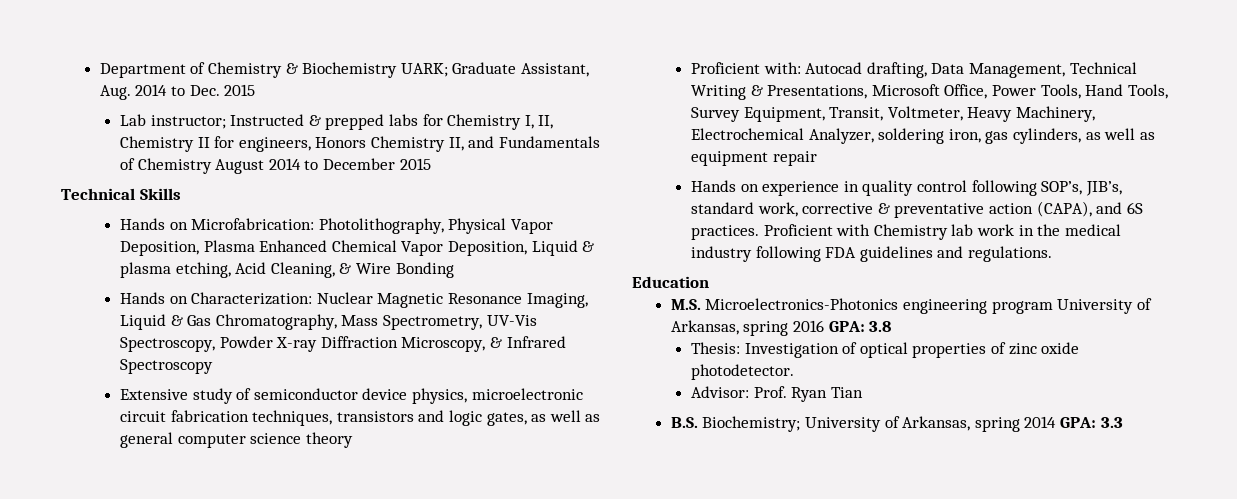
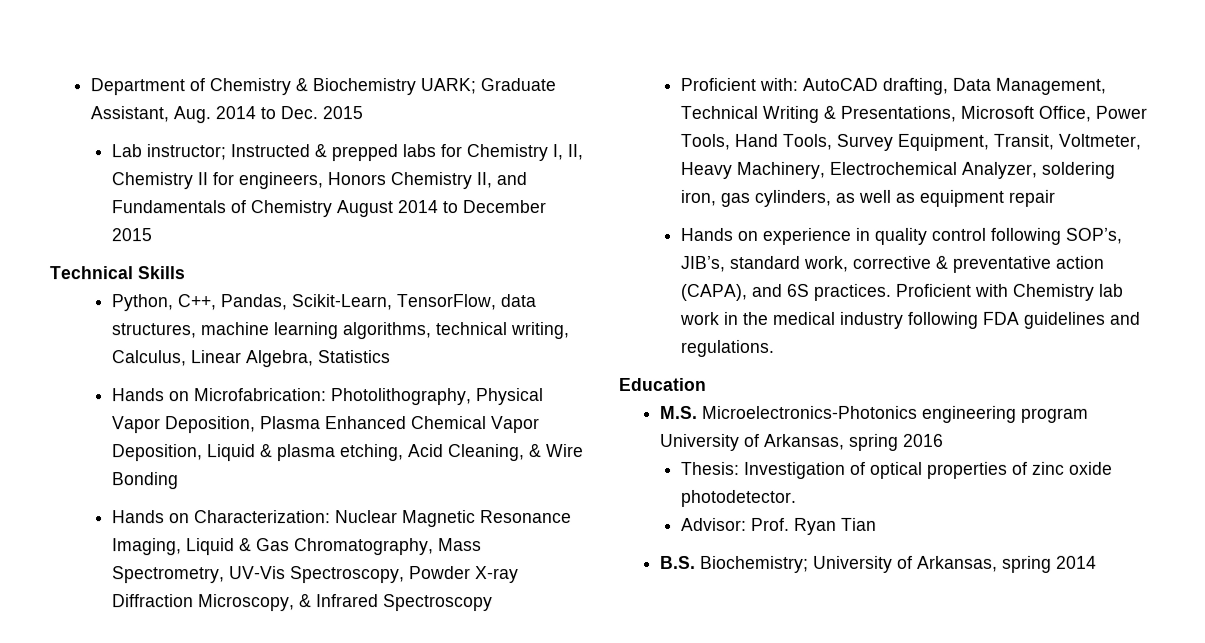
(181, 194) none -> [111,294,537,312] [112,322,571,340] [112,350,392,368] // Python, C++, Pandas, Scikit-Learn, TensorFlow, data structures, machine learning algorithms, technical writing, Calculus, Linear Algebra, Statistics
[119,388,583,404] [119,410,601,426] [119,432,353,448] // Extensive study of semiconductor device physics, microelectronic circuit fabrication techniques, transistors and logic gates, as well as general computer science theory -> (494, 603) none
[805,62,863,74] Autocad -> [802,77,879,91] AutoCAD
[828,321,892,332] GPA: 3.8 -> (944, 440) none
[1059,417,1123,428] GPA: 3.3 -> (1097, 562) none

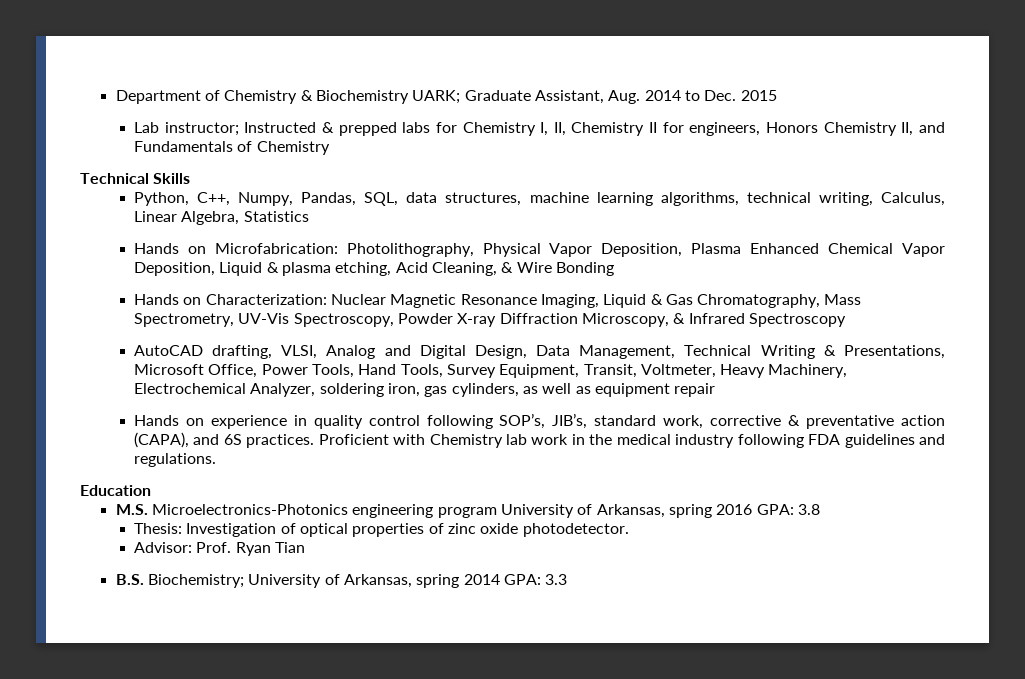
[336,200,547,218] [111,228,153,242] August 2014 to December 2015 -> (330, 148) none
[220,294,497,311] Pandas, Scikit-Learn, TensorFlow, -> [238,192,399,206] Numpy, Pandas, SQL,
[680,77,949,95] Proficient with: AutoCAD drafting, -> [133,345,527,359] AutoCAD drafting, VLSI, Analog and Digital Design,
(944, 440) none -> [756,504,820,515] GPA: 3.8
(1097, 562) none -> [504,574,568,585] GPA: 3.3

